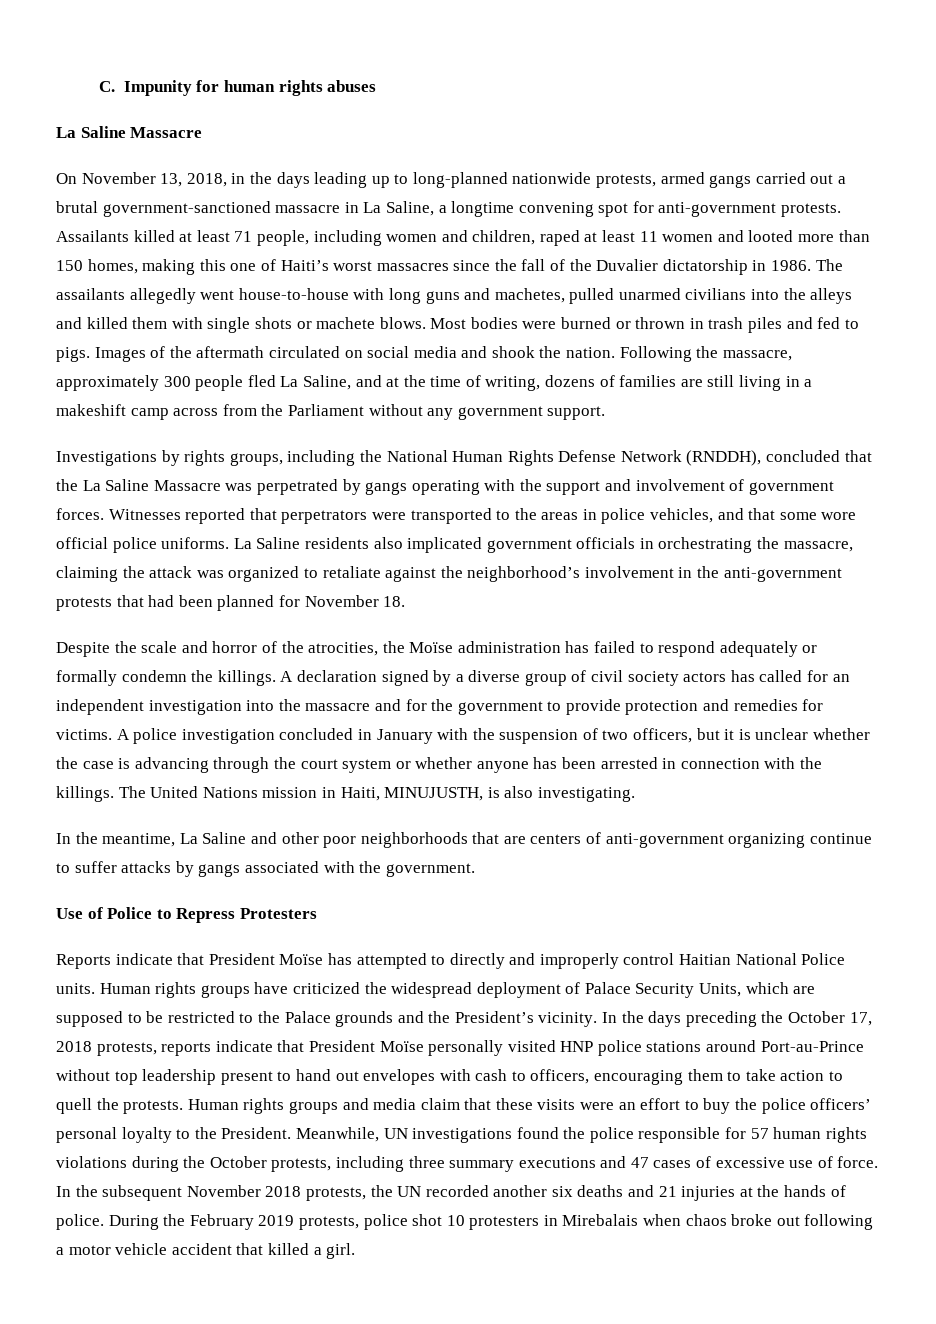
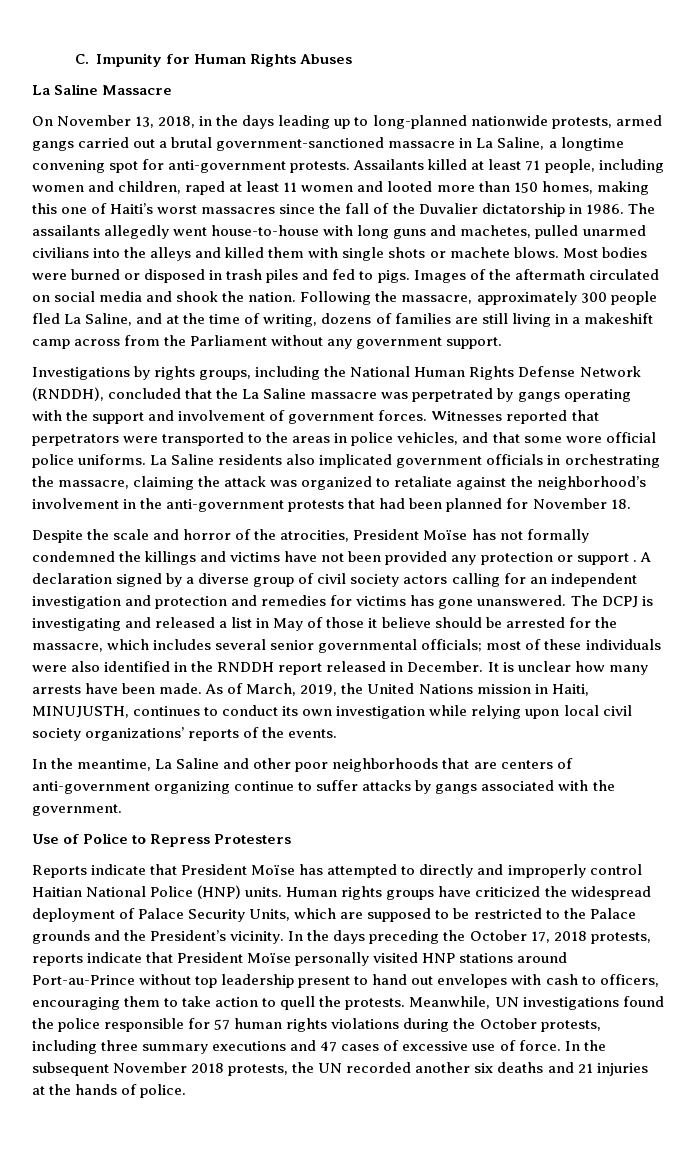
[223,80,377,96] human rights abuses -> [194,53,353,67] Human Rights Abuses
[635,317,686,329] thrown -> [144,269,206,283] disposed
[153,480,221,491] Massacre -> [310,392,378,399] massacre
[382,641,818,657] [56,670,276,686] the Moïse administration has failed to respond adequately or formally condemn the killings. -> [353,529,589,543] [32,551,637,565] President Moïse has not formally condemned the killings and victims have not been provided any protection or support .
[730,670,803,682] has called -> [451,573,500,587] calling
[246,699,824,715] [56,728,871,744] [56,757,823,773] [56,786,146,802] into the massacre and for the government to provide protection and remedies for victims. A police investigation concluded in January with the suspension of two officers, but it is unclear whether the case is advancing through the court system or whether anyone has been arrested in connection with the killings. The -> [125,595,653,609] [32,617,617,631] [32,639,661,653] [32,661,648,675] [32,683,364,696] and protection and remedies for victims has gone unanswered. The DCPJ is investigating and released a list in May of those it believe should be arrested for the massacre, which includes several senior governmental officials; most of these individuals were also identified in the RNDDH report released in December. It is unclear how many arrests have been made. As of March, 2019, the
[487,786,635,802] is also investigating. -> [133,705,632,719] [32,727,338,741] continues to conduct its own investigation while relying upon local civil society organizations’ reports of the events.
(846, 959) none -> [197,885,242,899] (HNP)
[597,1040,642,1056] police -> (456, 958) none
[187,1098,872,1114] [56,1127,292,1143] Human rights groups and media claim that these visits were an effort to buy the police officers’ personal loyalty to the President. -> (406, 1004) none
[108,1214,874,1230] [56,1243,356,1259] During the February 2019 protests, police shot 10 protesters in Mirebalais when chaos broke out following a motor vehicle accident that killed a girl. -> (187, 1091) none

